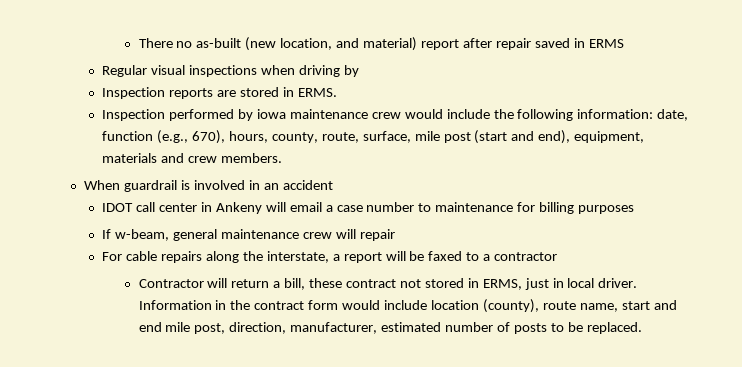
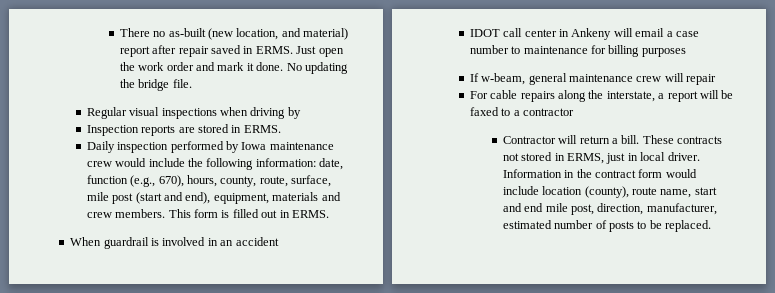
[588,39,624,48] ERMS -> [255,46,344,57] [119,62,348,74] [119,79,192,91] ERMS. Just open the work order and mark it done. No updating the bridge file.
[102,109,166,121] Inspection -> [86,141,169,153] Daily inspection
[256,109,286,119] iowa -> [241,142,267,150] Iowa
(282, 158) none -> [168,209,329,218] This form is filled out in ERMS.
[284,278,397,290] bill, these contract -> [621,135,723,144] bill. These contracts

